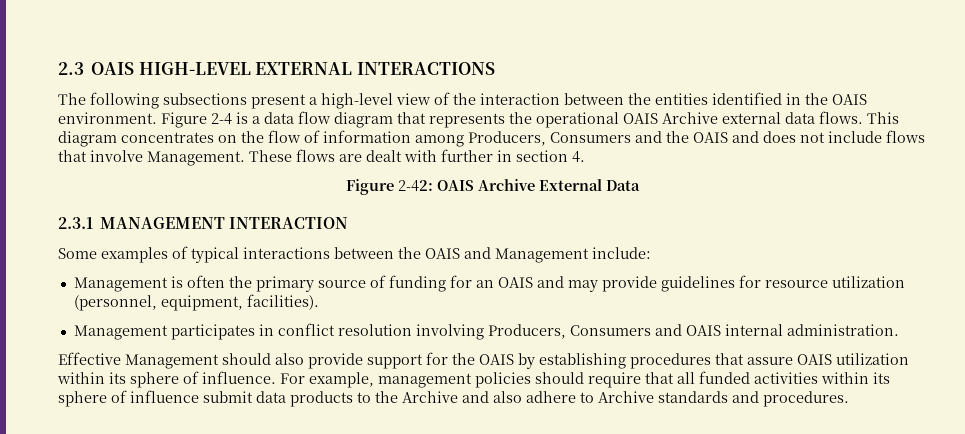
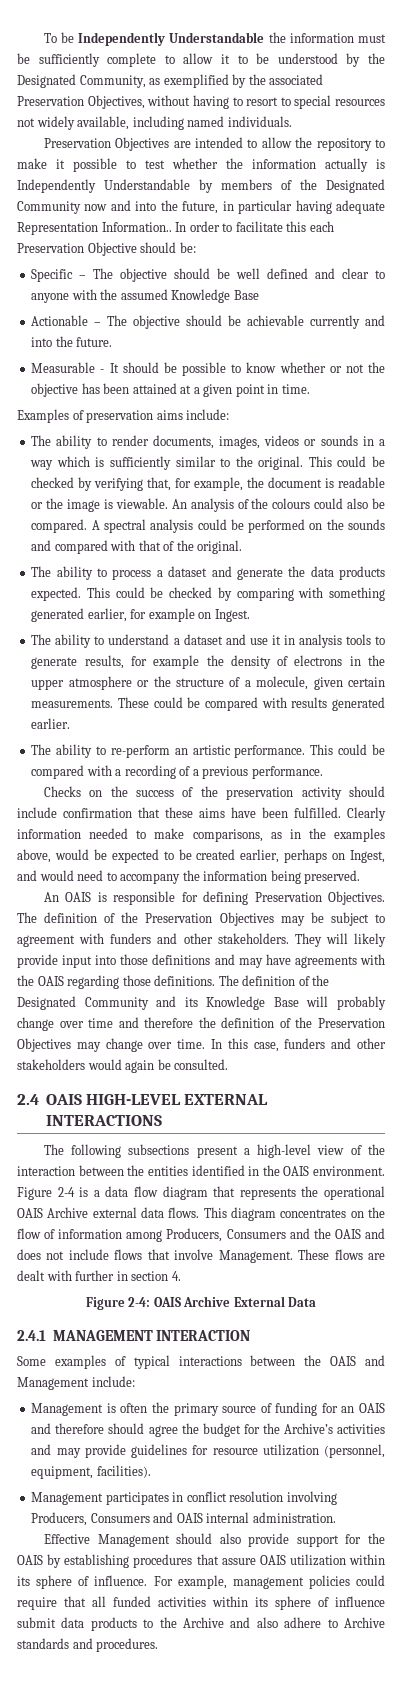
[58,62,84,75] 2.3 -> [43,32,386,46] [17,53,385,67] [17,74,324,88] [17,95,385,109] [17,116,292,130] [43,137,386,151] [17,158,385,172] [17,179,385,193] [17,200,386,214] [17,221,334,235] [17,242,196,256] [31,268,385,282] [31,289,259,303] [31,315,385,329] [31,336,113,347] [31,362,385,376] [31,383,310,397] [17,409,230,423] [31,435,385,449] [30,456,385,470] [31,477,385,491] [31,498,385,512] [31,519,386,533] [31,540,243,554] [31,566,385,580] [31,587,385,601] [31,608,250,622] [31,634,385,648] [31,655,386,669] [31,676,385,690] [31,697,385,711] [31,718,71,729] [31,744,385,758] [31,765,323,779] [43,786,385,800] [17,807,386,821] [17,828,385,842] [17,849,385,863] [17,870,361,884] [43,891,385,905] [17,912,385,926] [17,933,386,947] [17,954,385,968] [17,975,330,989] [17,996,386,1010] [17,1017,385,1031] [17,1038,387,1052] [17,1059,229,1073] [17,1094,39,1105] To be Independently Understandable the information must be sufficiently complete to allow it to be understood by the Designated Community, as exemplified by the associated Preservation Objectives, without having to resort to special resources not widely available, including named individuals. // Preservation Objectives are intended to allow the repository to make it possible to test whether the information actually is Independently Understandable by members of the Designated Community now and into the future, in particular having adequate Representation Information.. In order to facilitate this each Preservation Objective should be: // Specific – The objective should be well defined and clear to anyone with the assumed Knowledge Base // Actionable – The objective should be achievable currently and into the future. // Measurable - It should be possible to know whether or not the objective has been attained at a given point in time. // Examples of preservation aims include: // The ability to render documents, images, videos or sounds in a way which is sufficiently similar to the original. This could be checked by verifying that, for example, the document is readable or the image is viewable. An analysis of the colours could also be compared. A spectral analysis could be performed on the sounds and compared with that of the original. // The ability to process a dataset and generate the data products expected. This could be checked by comparing with something generated earlier, for example on Ingest. // The ability to understand a dataset and use it in analysis tools to generate results, for example the density of electrons in the upper atmosphere or the structure of a molecule, given certain measurements. These could be compared with results generated earlier. // The ability to re-perform an artistic performance. This could be compared with a recording of a previous performance. // Checks on the success of the preservation activity should include confirmation that these aims have been fulfilled. Clearly information needed to make comparisons, as in the examples above, would be expected to be created earlier, perhaps on Ingest, and would need to accompany the information being preserved. // An OAIS is responsible for defining Preservation Objectives. The definition of the Preservation Objectives may be subject to agreement with funders and other stakeholders. They will likely provide input into those definitions and may have agreements with the OAIS regarding those definitions. The definition of the Designated Community and its Knowledge Base will probably change over time and therefore the definition of the Preservation Objectives may change over time. In this case, funders and other stakeholders would again be consulted. // 2.4
[397,180,433,192] 2-42: -> [128,1297,151,1307] 2-4:
[58,217,93,229] 2.3.1 -> [17,1330,46,1341] 2.4.1
(564, 282) none -> [55,1423,385,1437] [31,1444,52,1455] therefore should agree the budget for the Archive’s activities and
[535,372,584,384] should -> [356,1575,385,1586] could

